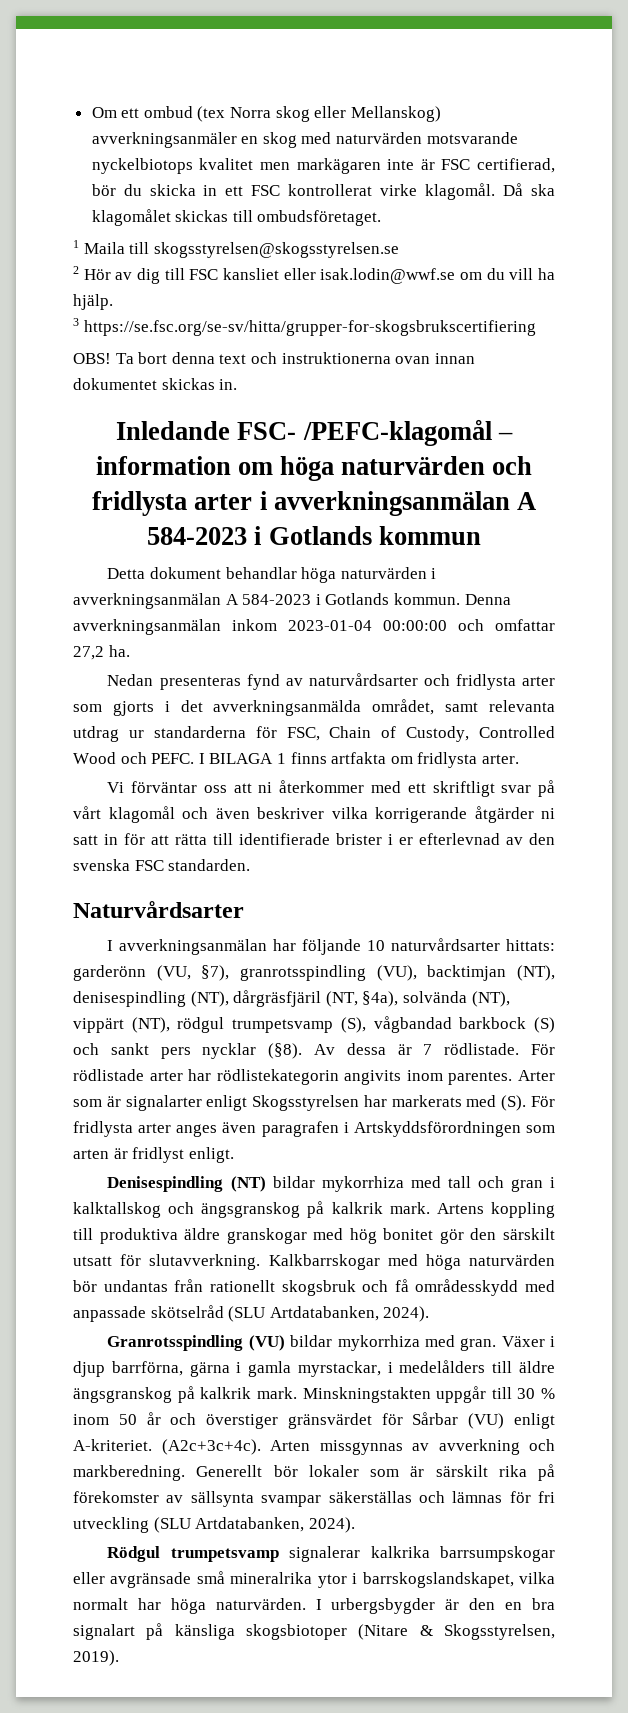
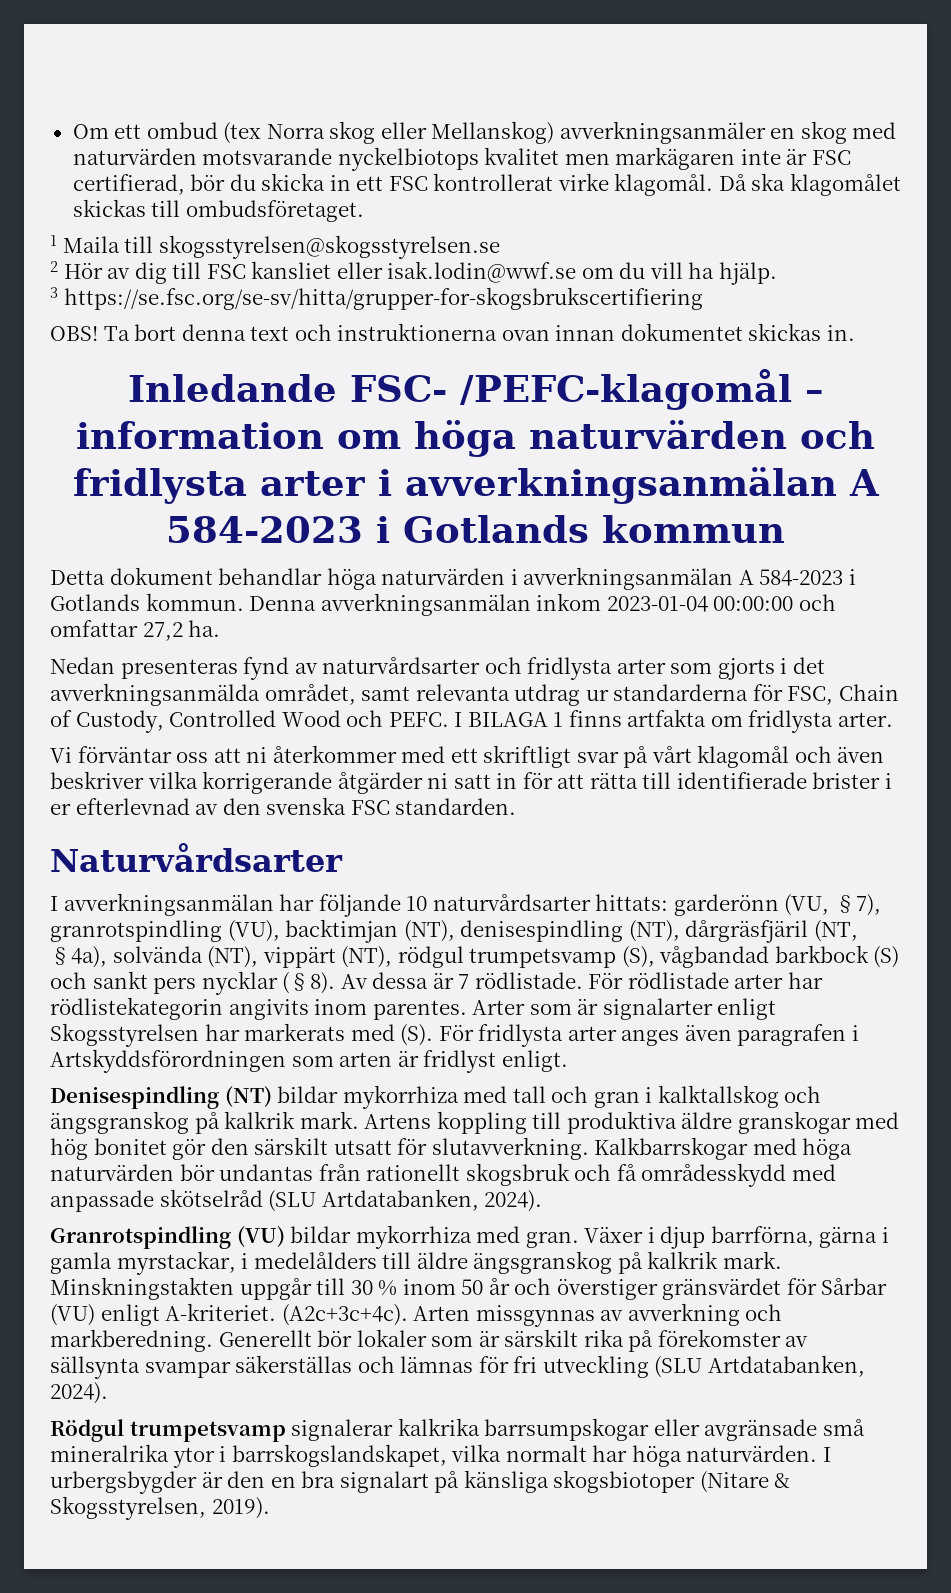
[239,965,366,981] granrotsspindling -> [50,920,222,942] granrotspindling
[107,1335,244,1351] Granrotsspindling -> [50,1226,231,1249] Granrotspindling

